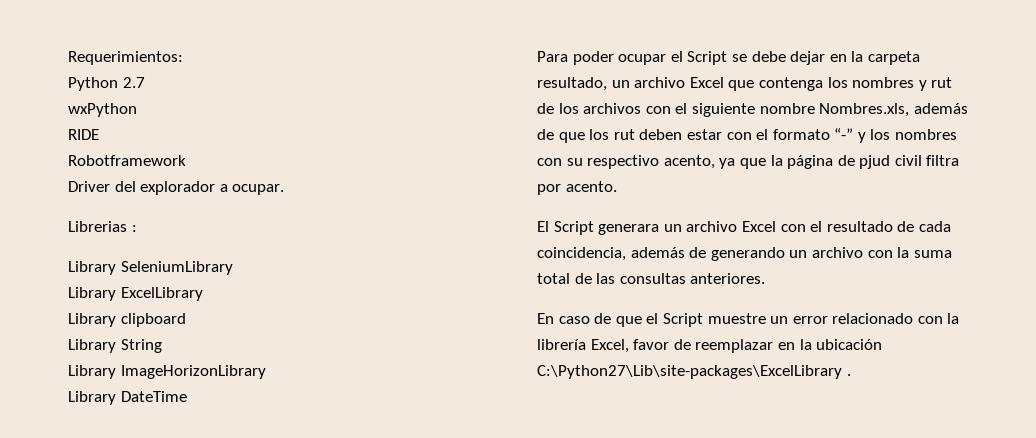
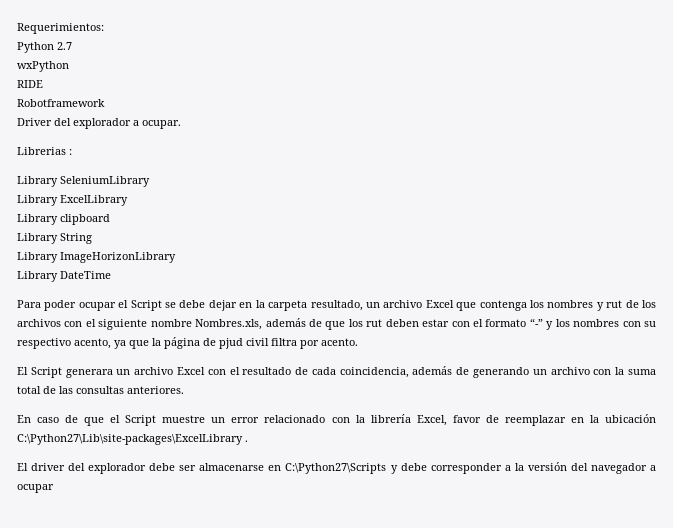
(851, 375) none -> [17,462,656,474] [17,484,54,493] // El driver del explorador debe ser almacenarse en C:\Python27\Scripts y debe corresponder a la versión del navegador a ocupar

